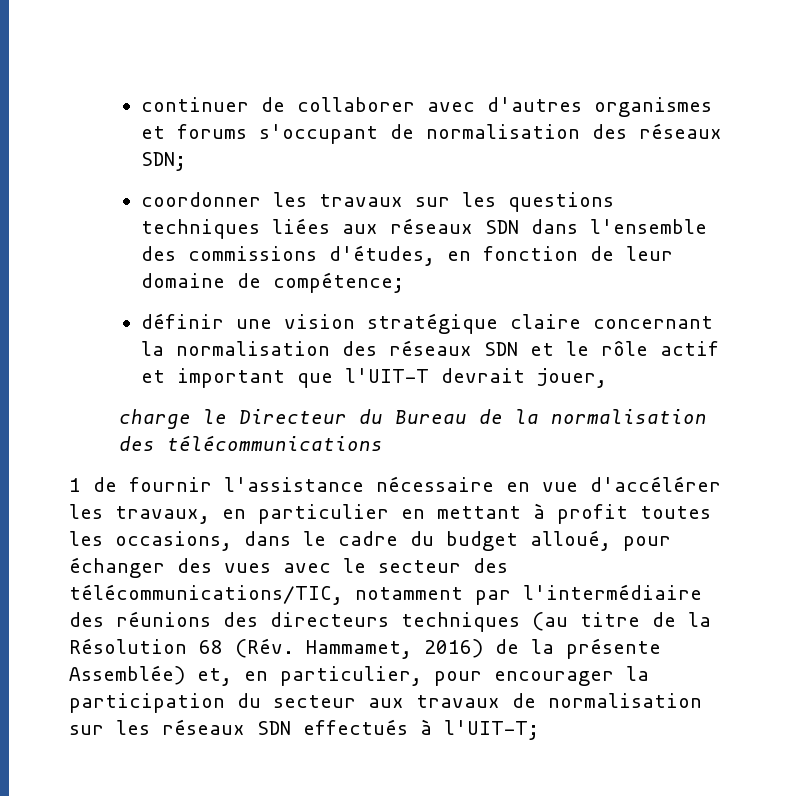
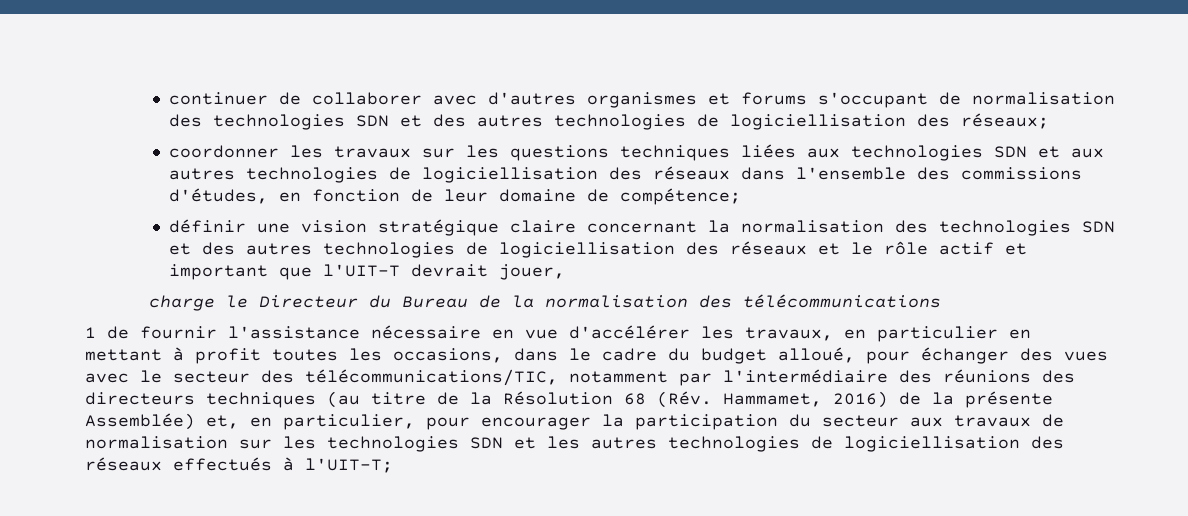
[639,123,723,139] [141,152,187,171] réseaux SDN; -> [212,113,1049,130] technologies SDN et des autres technologies de logiciellisation des réseaux;
[390,218,520,234] réseaux SDN -> [850,145,1104,161] [168,166,730,183] technologies SDN et aux autres technologies de logiciellisation des réseaux
[389,340,519,356] réseaux SDN -> [938,220,1115,236] [168,241,807,258] technologies SDN et des autres technologies de logiciellisation des réseaux
[162,719,291,735] réseaux SDN -> [327,436,1064,452] [85,457,162,471] technologies SDN et les autres technologies de logiciellisation des réseaux

